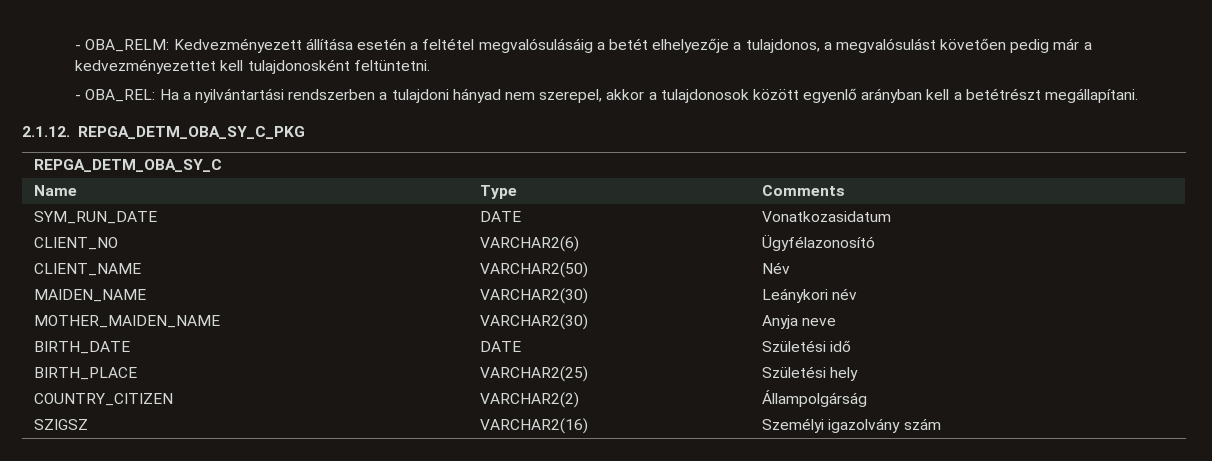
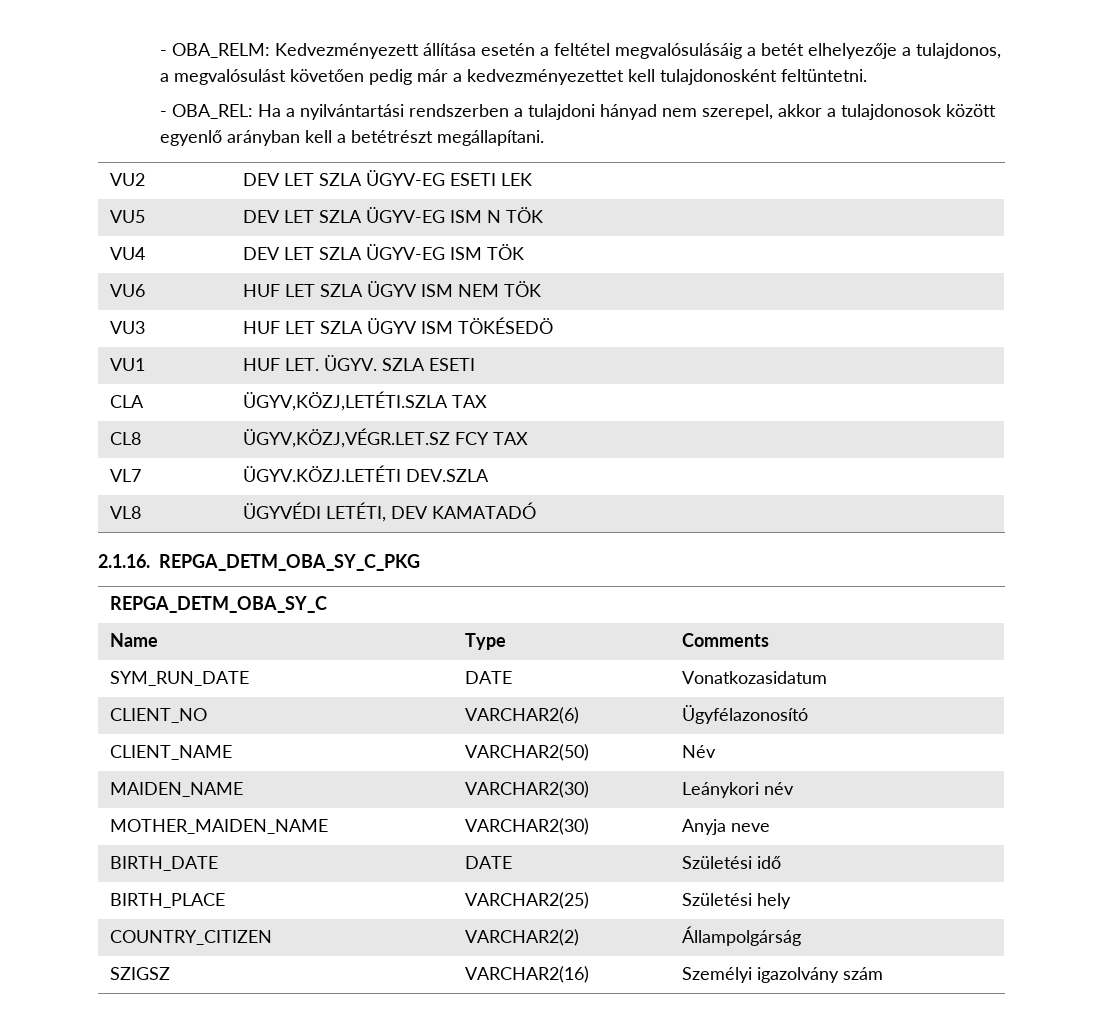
[22,126,70,137] // 2.1.12. -> [109,173,145,186] [242,170,532,186] [109,210,145,223] [242,207,543,223] [109,247,145,260] [242,244,524,260] [109,284,145,297] [242,281,541,297] [109,321,145,334] [242,317,553,334] [109,358,145,371] [242,355,475,371] [109,395,144,408] [242,391,487,411] [109,432,141,445] [242,428,528,448] [109,469,141,482] [242,465,489,482] [109,506,141,519] [242,502,536,522] [98,554,150,568] // VU2 | DEV LET SZLA ÜGYV-EG ESETI LEK // VU5 | DEV LET SZLA ÜGYV-EG ISM N TÖK // VU4 | DEV LET SZLA ÜGYV-EG ISM TÖK // VU6 | HUF LET SZLA ÜGYV ISM NEM TÖK // VU3 | HUF LET SZLA ÜGYV ISM TÖKÉSEDÖ // VU1 | HUF LET. ÜGYV. SZLA ESETI // CLA | ÜGYV,KÖZJ,LETÉTI.SZLA TAX // CL8 | ÜGYV,KÖZJ,VÉGR.LET.SZ FCY TAX // VL7 | ÜGYV.KÖZJ.LETÉTI DEV.SZLA // VL8 | ÜGYVÉDI LETÉTI, DEV KAMATADÓ // 2.1.16.

